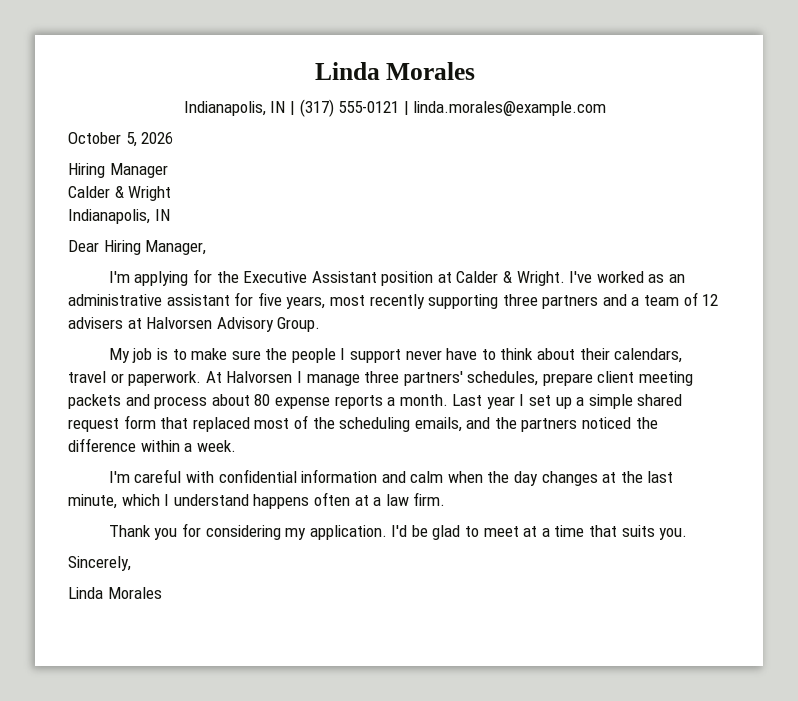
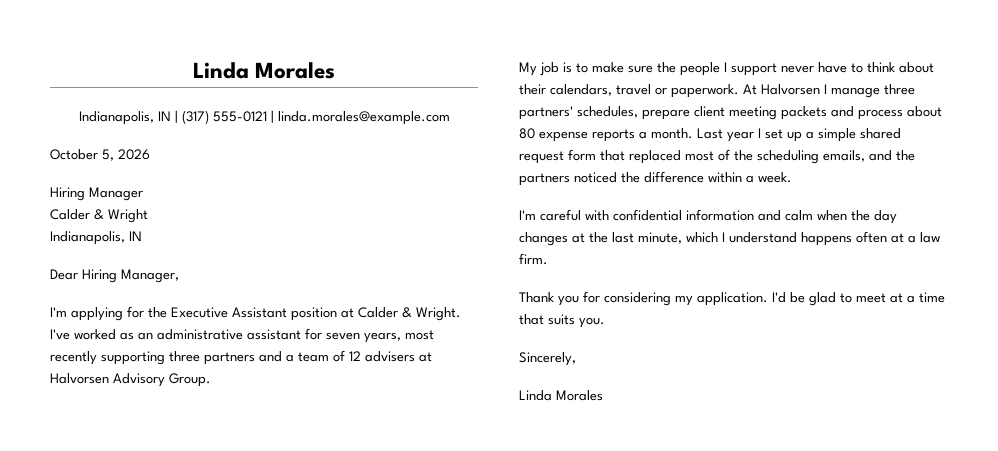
[257,292,282,306] five -> [326,332,360,340] seven

